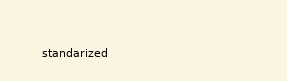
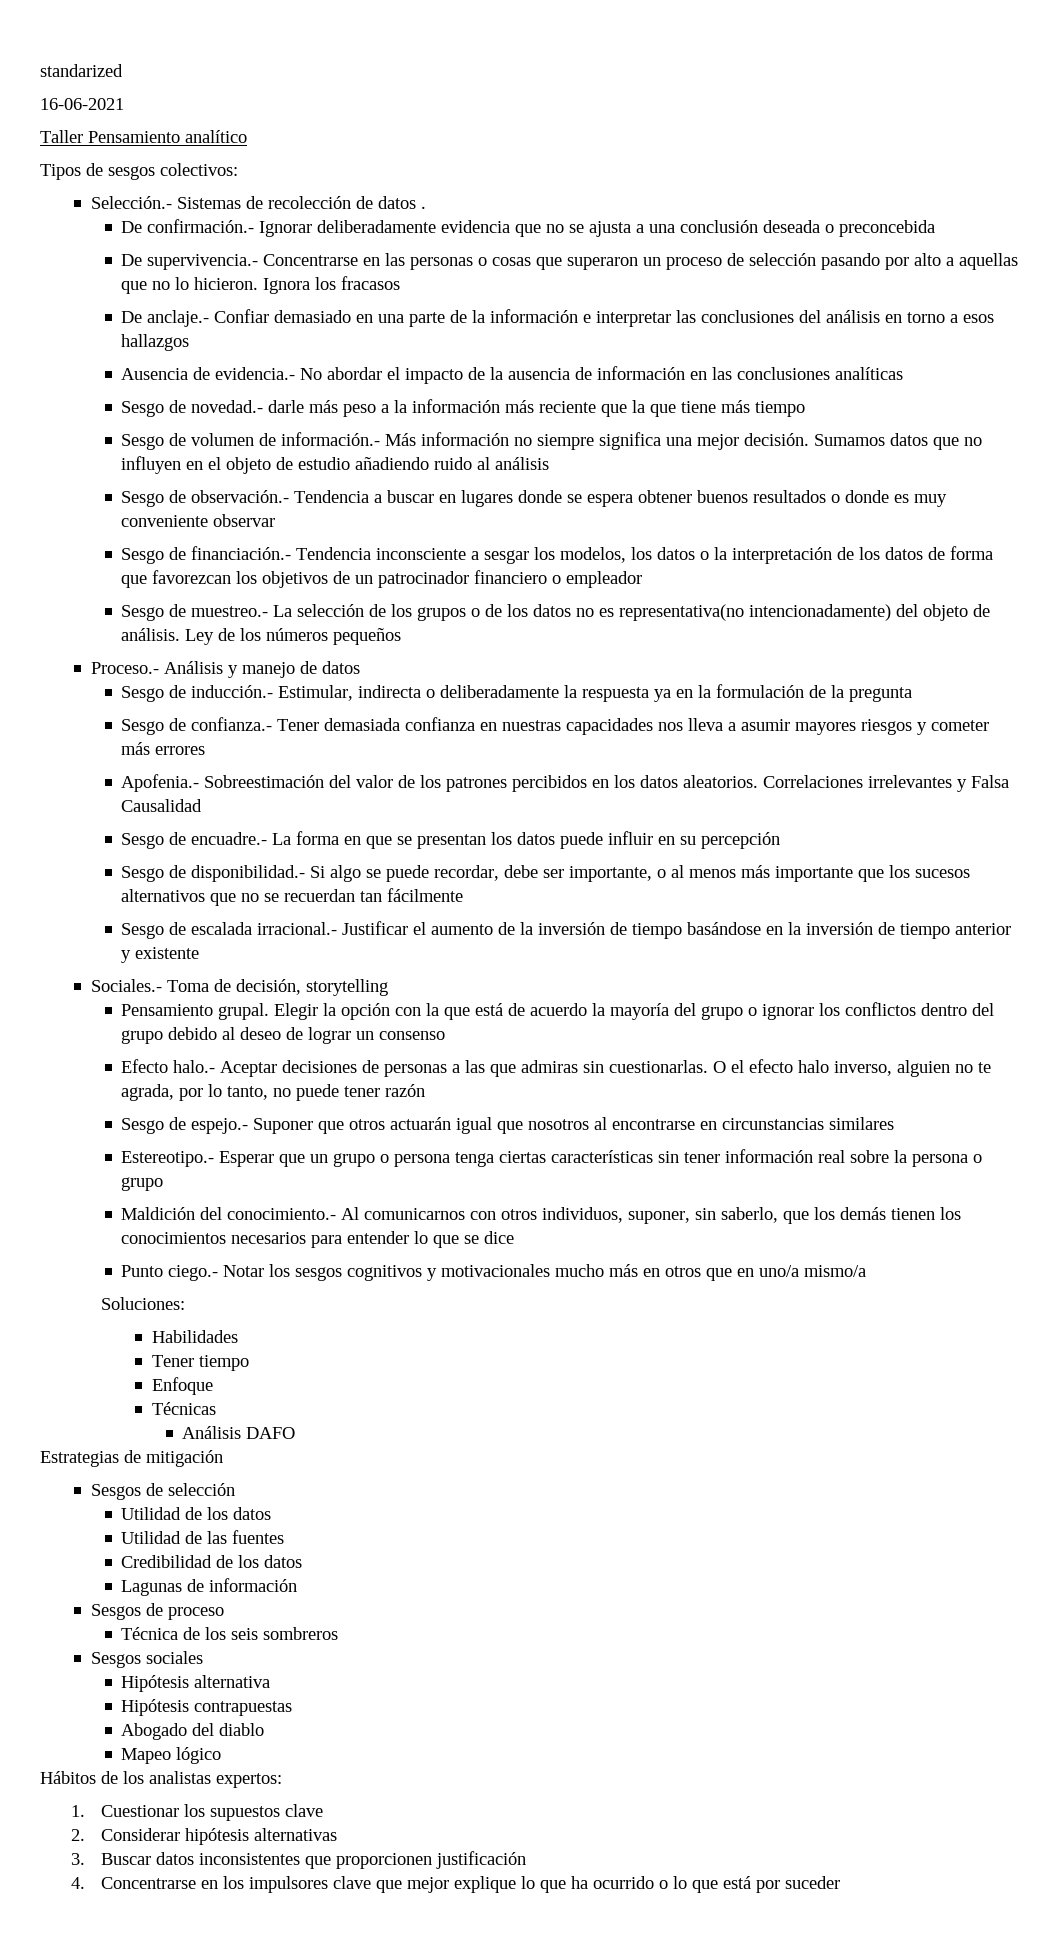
(108, 52) none -> [40,98,124,110] [40,130,247,143] [40,163,238,180] [90,196,426,209] [121,219,936,237] [121,253,1019,270] [121,276,401,294] [121,309,995,327] [121,334,190,351] [121,366,904,384] [121,399,806,417] [121,432,983,450] [121,456,550,474] [121,490,948,507] [121,514,276,527] [121,546,994,564] [121,570,643,588] [121,604,991,621] [121,628,402,645] [90,661,360,678] [121,684,913,702] [121,717,990,735] [121,742,206,755] [121,774,1010,792] [121,799,203,812] [121,831,781,849] [121,865,971,882] [121,888,464,906] [121,921,1012,939] [121,947,200,963] [90,979,388,996] [121,1002,995,1020] [121,1027,446,1044] [121,1059,992,1077] [121,1084,426,1101] [121,1117,895,1134] [121,1149,983,1167] [121,1177,164,1191] [121,1207,962,1224] [121,1231,515,1248] [121,1264,867,1281] [101,1297,186,1310] [151,1330,238,1343] [151,1355,249,1371] [151,1377,213,1395] [151,1402,216,1415] [182,1426,296,1439] [40,1450,223,1467] [90,1483,235,1500] [121,1507,272,1520] [121,1530,285,1544] [121,1555,303,1568] [121,1578,298,1596] [90,1603,224,1620] [121,1627,339,1640] [90,1651,203,1668] [121,1675,271,1692] [121,1699,293,1716] [121,1723,265,1740] [121,1747,222,1764] [40,1771,282,1788] [70,1804,324,1821] [70,1828,338,1845] [70,1851,527,1869] [70,1876,841,1893] // 16-06-2021 // Taller Pensamiento analítico // Tipos de sesgos colectivos: // Selección.- Sistemas de recolección de datos . // De confirmación.- Ignorar deliberadamente evidencia que no se ajusta a una conclusión deseada o preconcebida // De supervivencia.- Concentrarse en las personas o cosas que superaron un proceso de selección pasando por alto a aquellas que no lo hicieron. Ignora los fracasos // De anclaje.- Confiar demasiado en una parte de la información e interpretar las conclusiones del análisis en torno a esos hallazgos // Ausencia de evidencia.- No abordar el impacto de la ausencia de información en las conclusiones analíticas // Sesgo de novedad.- darle más peso a la información más reciente que la que tiene más tiempo // Sesgo de volumen de información.- Más información no siempre significa una mejor decisión. Sumamos datos que no influyen en el objeto de estudio añadiendo ruido al análisis // Sesgo de observación.- Tendencia a buscar en lugares donde se espera obtener buenos resultados o donde es muy conveniente observar // Sesgo de financiación.- Tendencia inconsciente a sesgar los modelos, los datos o la interpretación de los datos de forma que favorezcan los objetivos de un patrocinador financiero o empleador // Sesgo de muestreo.- La selección de los grupos o de los datos no es representativa(no intencionadamente) del objeto de análisis. Ley de los números pequeños // Proceso.- Análisis y manejo de datos // Sesgo de inducción.- Estimular, indirecta o deliberadamente la respuesta ya en la formulación de la pregunta // Sesgo de confianza.- Tener demasiada confianza en nuestras capacidades nos lleva a asumir mayores riesgos y cometer más errores // Apofenia.- Sobreestimación del valor de los patrones percibidos en los datos aleatorios. Correlaciones irrelevantes y Falsa Causalidad // Sesgo de encuadre.- La forma en que se presentan los datos puede influir en su percepción // Sesgo de disponibilidad.- Si algo se puede recordar, debe ser importante, o al menos más importante que los sucesos alternativos que no se recuerdan tan fácilmente // Sesgo de escalada irracional.- Justificar el aumento de la inversión de tiempo basándose en la inversión de tiempo anterior y existente // Sociales.- Toma de decisión, storytelling // Pensamiento grupal. Elegir la opción con la que está de acuerdo la mayoría del grupo o ignorar los conflictos dentro del grupo debido al deseo de lograr un consenso // Efecto halo.- Aceptar decisiones de personas a las que admiras sin cuestionarlas. O el efecto halo inverso, alguien no te agrada, por lo tanto, no puede tener razón // Sesgo de espejo.- Suponer que otros actuarán igual que nosotros al encontrarse en circunstancias similares // Estereotipo.- Esperar que un grupo o persona tenga ciertas características sin tener información real sobre la persona o grupo // Maldición del conocimiento.- Al comunicarnos con otros individuos, suponer, sin saberlo, que los demás tienen los conocimientos necesarios para entender lo que se dice // Punto ciego.- Notar los sesgos cognitivos y motivacionales mucho más en otros que en uno/a mismo/a // Soluciones: // Habilidades // Tener tiempo // Enfoque // Técnicas // Análisis DAFO // Estrategias de mitigación // Sesgos de selección // Utilidad de los datos // Utilidad de las fuentes // Credibilidad de los datos // Lagunas de información // Sesgos de proceso // Técnica de los seis sombreros // Sesgos sociales // Hipótesis alternativa // Hipótesis contrapuestas // Abogado del diablo // Mapeo lógico // Hábitos de los analistas expertos: // 1. Cuestionar los supuestos clave // 2. Considerar hipótesis alternativas // 3. Buscar datos inconsistentes que proporcionen justificación // 4. Concentrarse en los impulsores clave que mejor explique lo que ha ocurrido o lo que está por suceder

